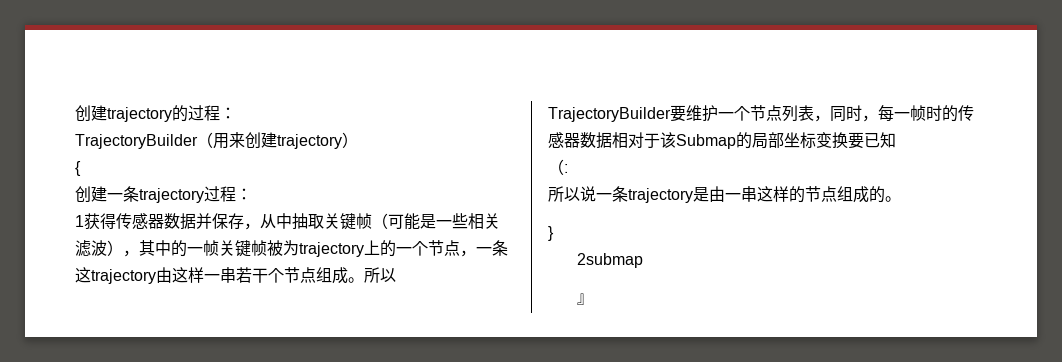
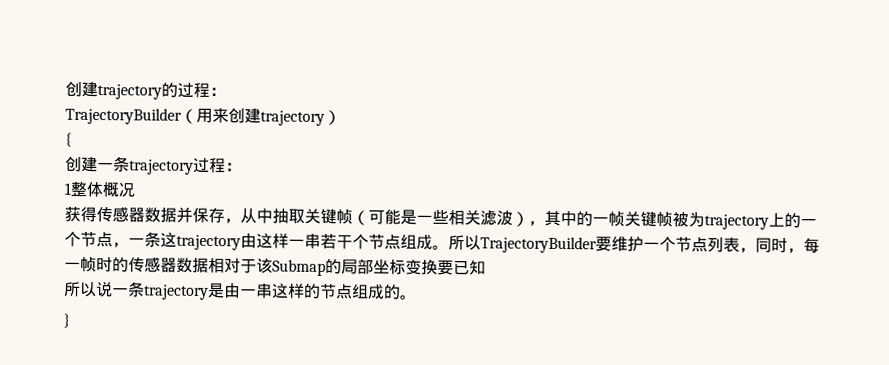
(84, 221) none -> [70,181,135,198] 整体概况 //
[548,159,568,175] // （: -> (486, 268) none
[576,253,643,268] [576,293,593,305] // 2submap // 』 -> (70, 320) none

